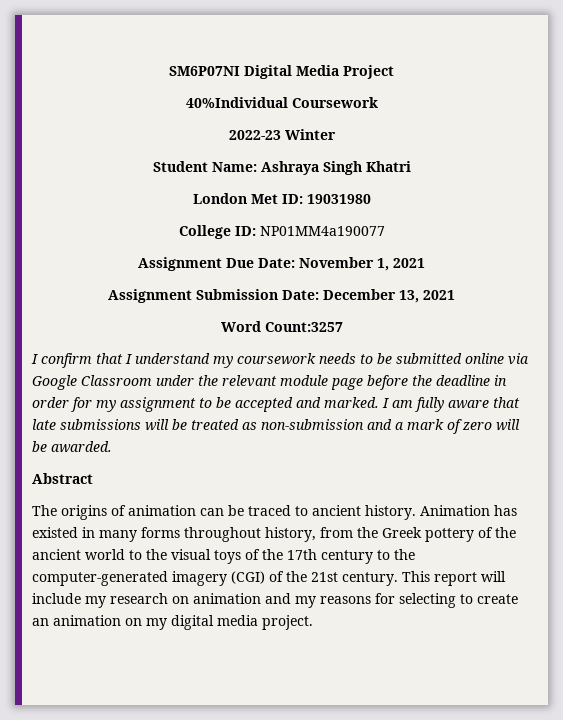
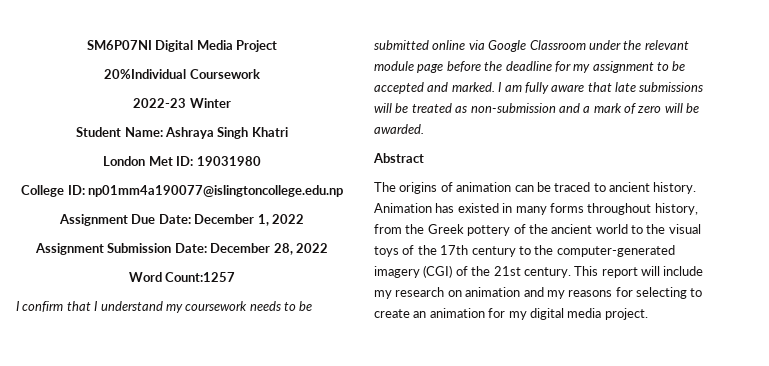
[185,97,288,108] 40%Individual -> [104,69,187,79] 20%Individual
[259,226,385,236] NP01MM4a190077 -> [87,185,343,197] np01mm4a190077@islingtoncollege.edu.np
[299,257,425,271] November 1, 2021 -> [194,214,304,226] December 1, 2022
[399,290,455,303] 13, 2021 -> [273,243,328,255] 28, 2022
[264,322,343,332] Count:3257 -> [165,272,236,282] Count:1257
[494,375,507,386] [32,397,69,408] in order -> (552, 66) none
[125,618,142,626] on -> [488,308,506,318] for

